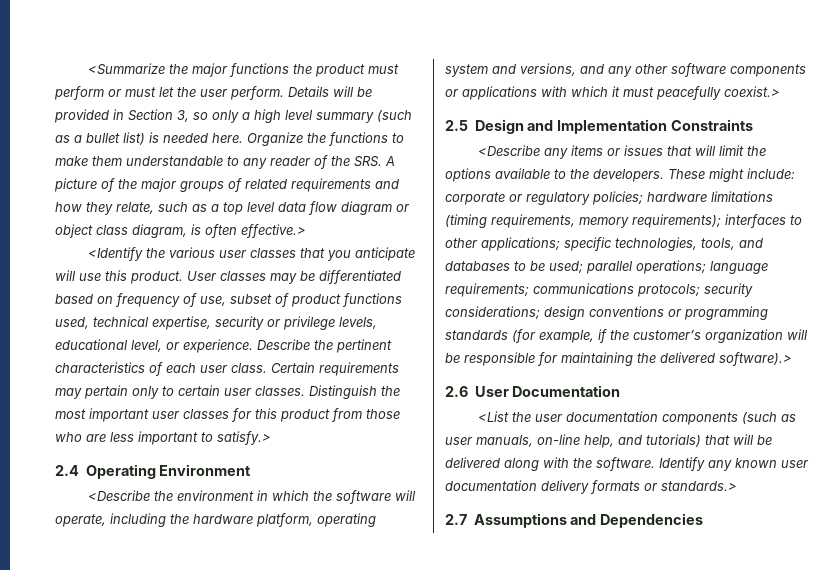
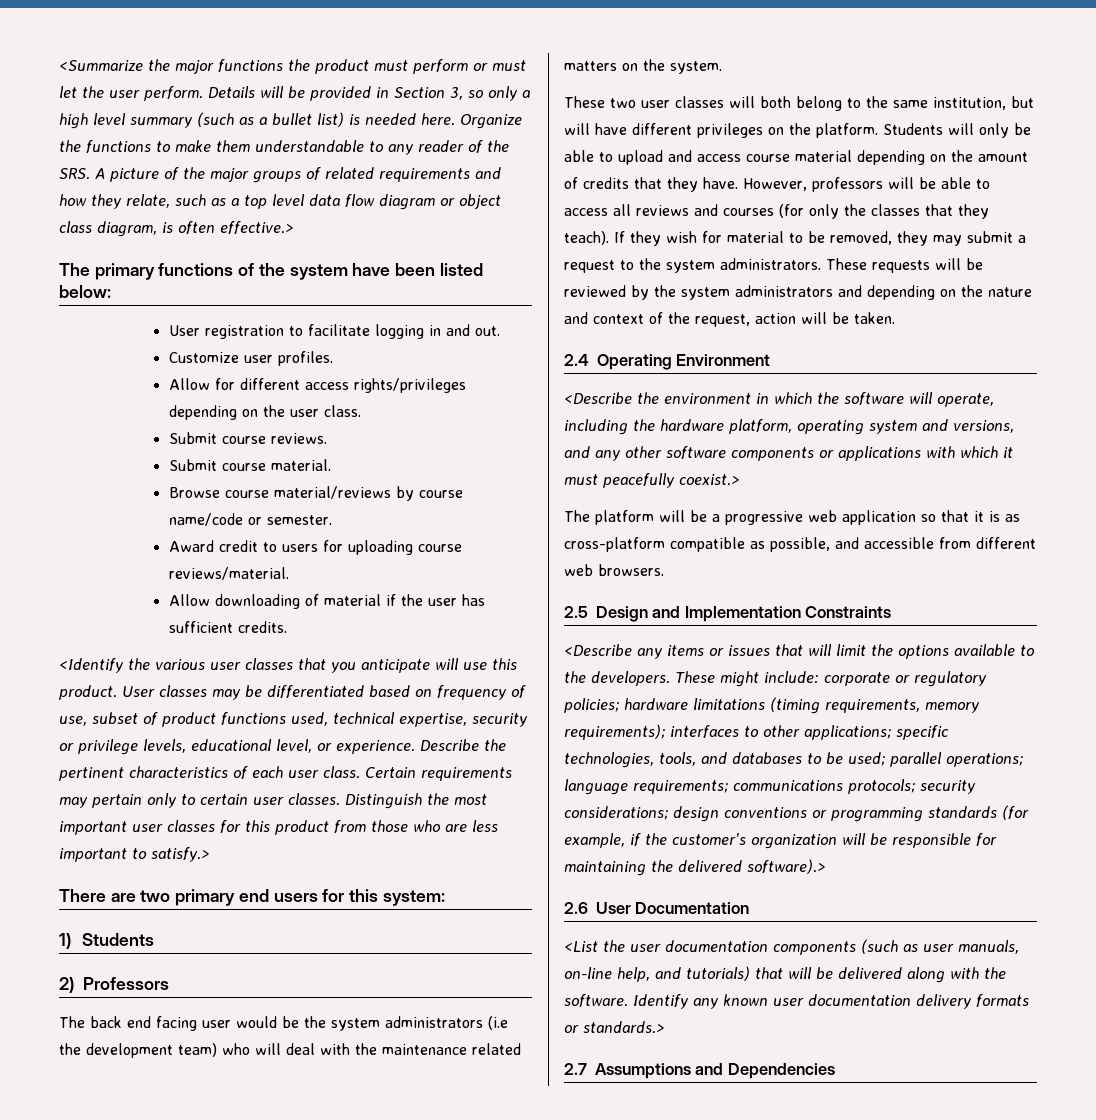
(306, 231) none -> [59,263,483,280] [59,285,111,298] [168,324,500,339] [168,351,333,366] [168,378,466,393] [168,405,361,420] [168,432,327,444] [168,459,331,471] [168,486,463,501] [168,513,332,526] [168,540,462,555] [168,567,289,580] [168,594,485,609] [168,621,287,633] // The primary functions of the system have been listed below: // User registration to facilitate logging in and out. // Customize user profiles. // Allow for different access rights/privileges depending on the user class. // Submit course reviews. // Submit course material. // Browse course material/reviews by course name/code or semester. // Award credit to users for uploading course reviews/material. // Allow downloading of material if the user has sufficient credits.
(271, 438) none -> [59,889,445,906] [59,933,155,949] [59,977,169,993] [59,1016,508,1031] [59,1043,521,1058] [564,59,722,74] [564,96,1034,111] [564,123,1031,138] [564,150,1028,165] [564,177,990,192] [564,204,989,219] [564,231,1026,246] [564,258,983,273] [564,285,1032,300] [564,312,895,327] // There are two primary end users for this system: // 1) Students // 2) Professors // The back end facing user would be the system administrators (i.e the development team) who will deal with the maintenance related matters on the system. // These two user classes will both belong to the same institution, but will have different privileges on the platform. Students will only be able to upload and access course material depending on the amount of credits that they have. However, professors will be able to access all reviews and courses (for only the classes that they teach). If they wish for material to be removed, they may submit a request to the system administrators. These requests will be reviewed by the system administrators and depending on the nature and context of the request, action will be taken.
(780, 91) none -> [564,510,1020,525] [564,537,1036,552] [564,564,664,576] // The platform will be a progressive web application so that it is as cross-platform compatible as possible, and accessible from different web browsers.

